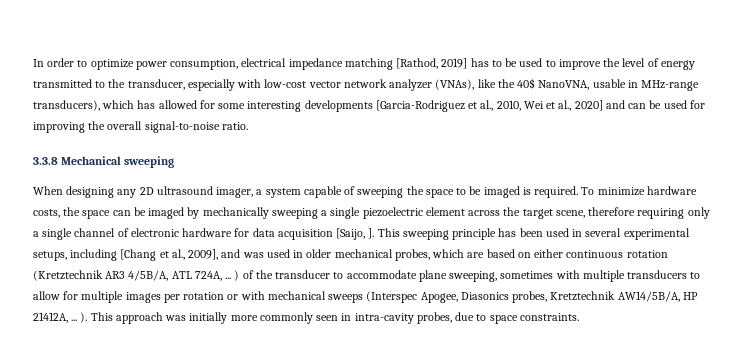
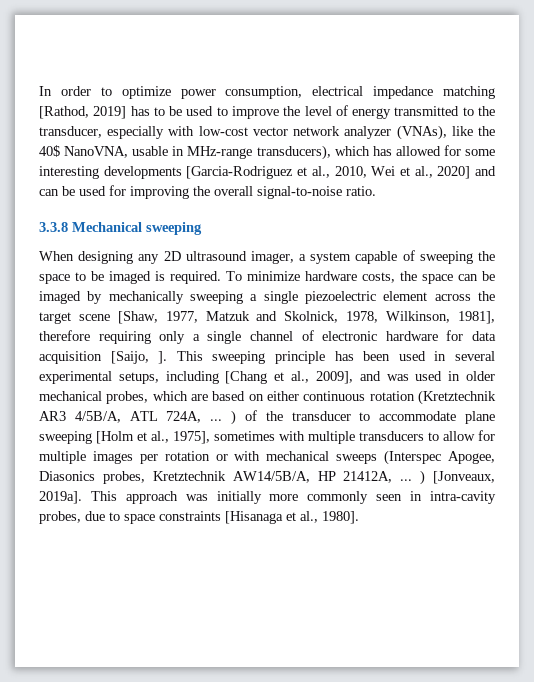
[555,210,585,218] scene, -> [78,311,496,324] scene [Shaw, 1977, Matzuk and Skolnick, 1978, Wilkinson, 1981],
[449,271,498,282] sweeping, -> [39,431,210,444] sweeping [Holm et al., 1975],
[80,312,88,323] ). -> [420,470,495,485] [39,491,82,504] ) [Jonveaux, 2019a].
[519,313,579,321] constraints. -> [159,511,359,524] constraints [Hisanaga et al., 1980].

